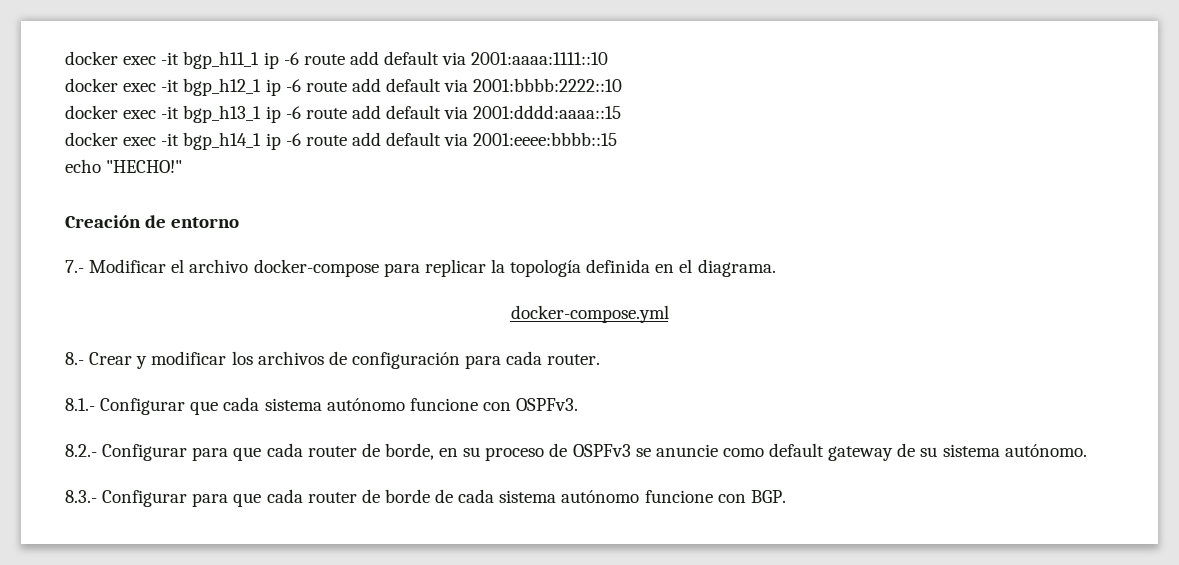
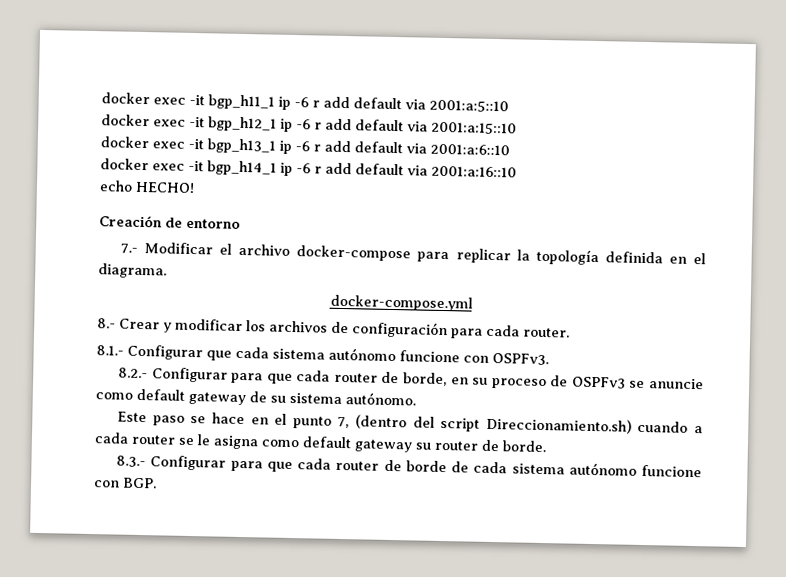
[303,51,609,65] route add default via 2001:aaaa:1111::10 -> [312,96,509,113] r add default via 2001:a:5::10
[305,78,623,92] route add default via 2001:bbbb:2222::10 -> [314,118,517,135] r add default via 2001:a:15::10
[305,105,622,119] route add default via 2001:dddd:aaaa::15 -> [313,140,510,156] r add default via 2001:a:6::10
[305,132,618,146] route add default via 2001:eeee:bbbb::15 -> [314,162,517,178] r add default via 2001:a:16::10
[106,160,183,173] "HECHO!" -> [135,181,195,194] HECHO!
(1087, 450) none -> [117,411,703,434] [94,432,546,453] // Este paso se hace en el punto 7, (dentro del script Direccionamiento.sh) cuando a cada router se le asigna como default gateway su router de borde.

